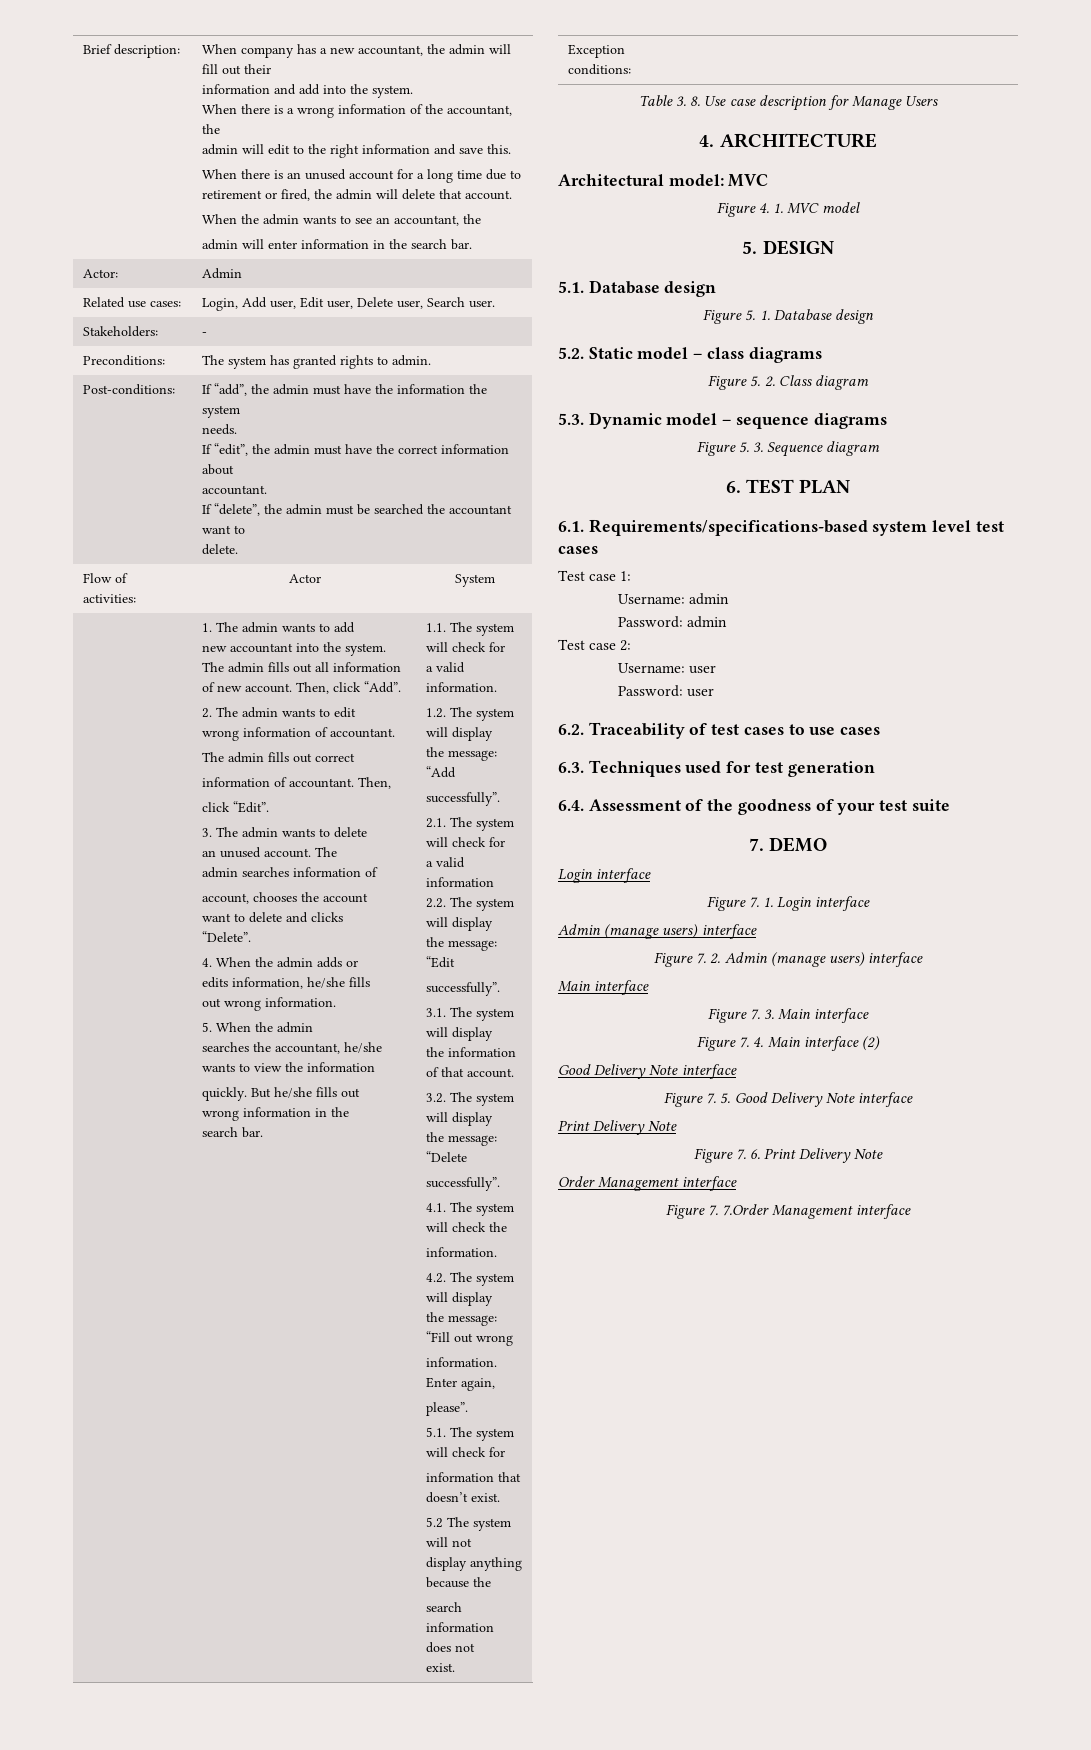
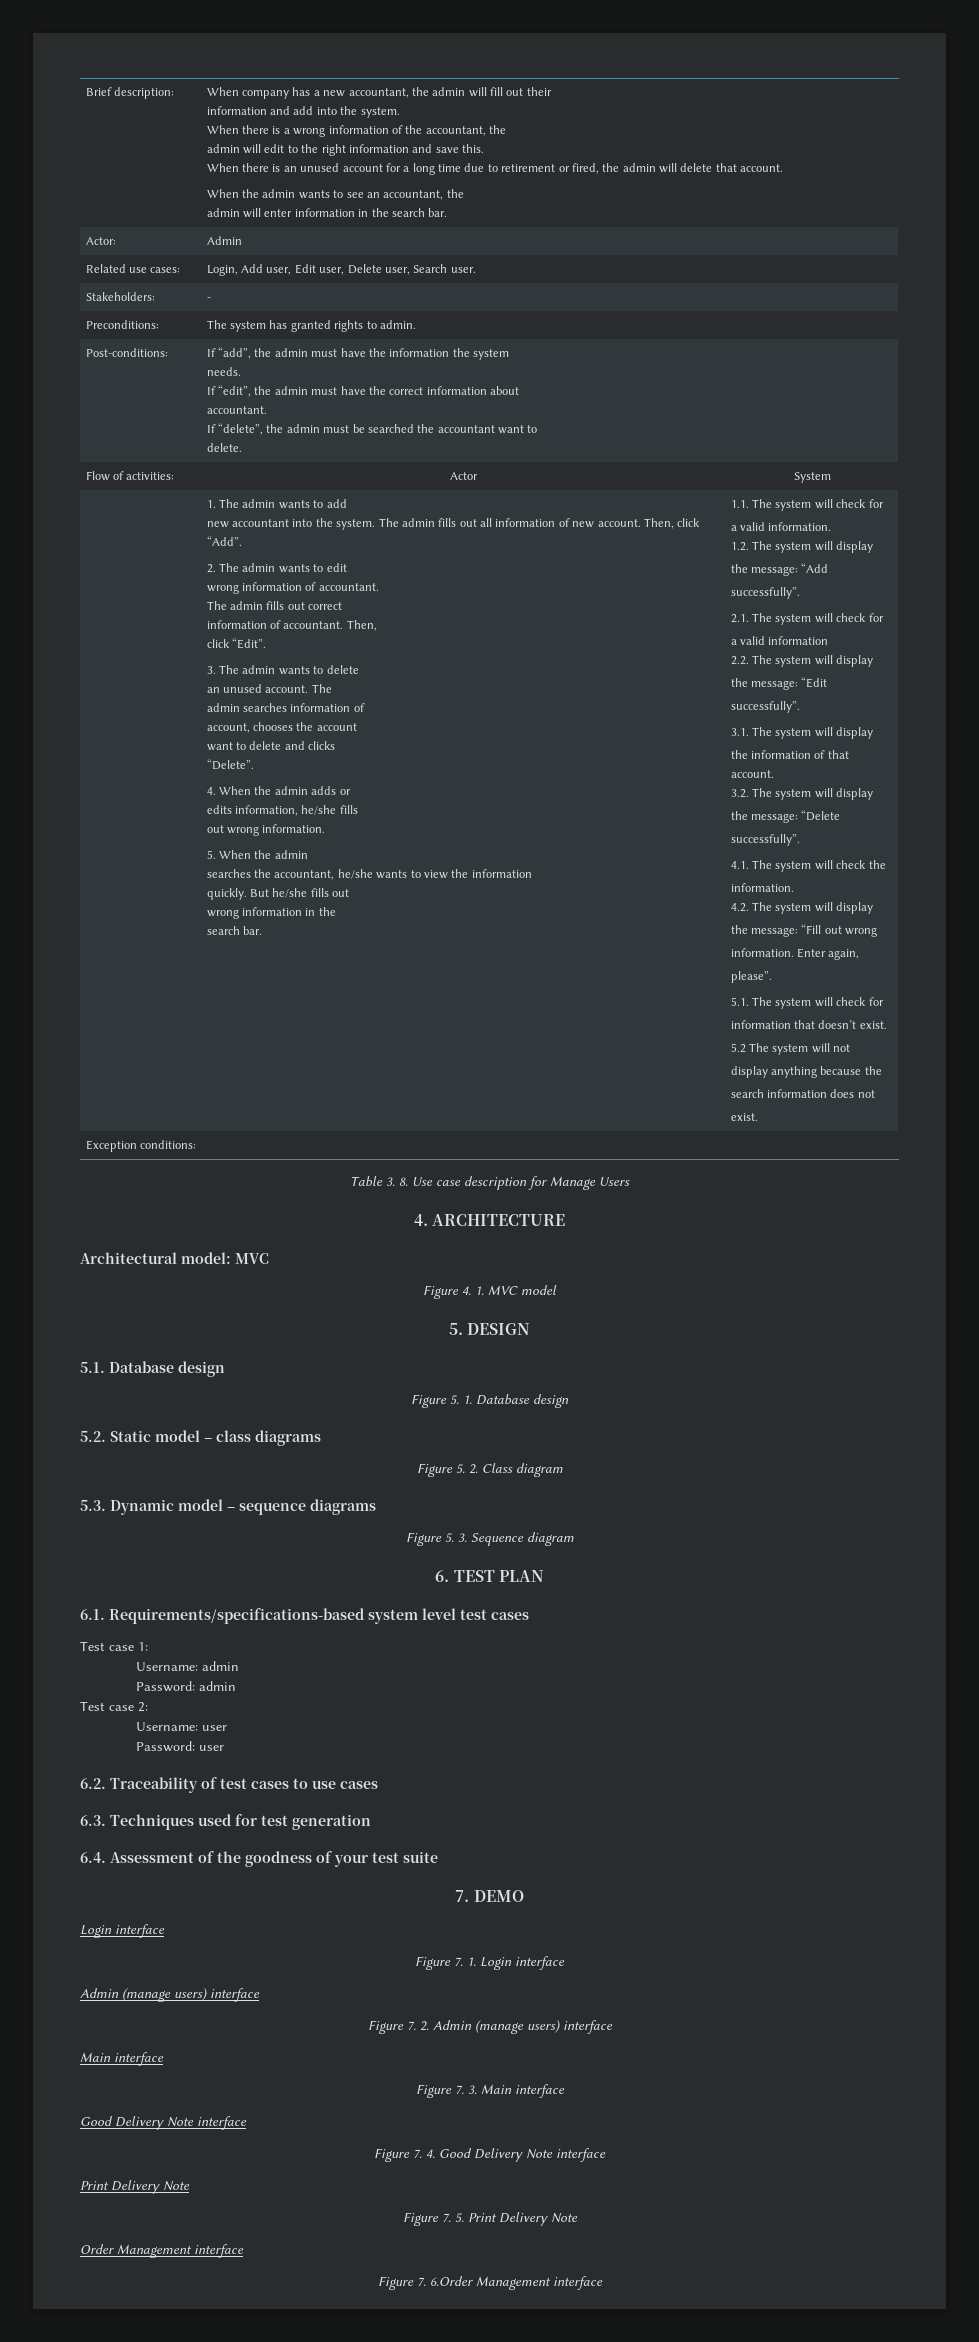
[697,1036,880,1051] // Figure 7. 4. Main interface (2) -> (565, 2091) none
[720,1093,731,1104] 5. -> [426,2149,435,2158] 4.
[749,1149,760,1159] 6. -> [454,2213,464,2223] 5.
[722,1204,769,1216] 7.Order -> [429,2276,473,2286] 6.Order

